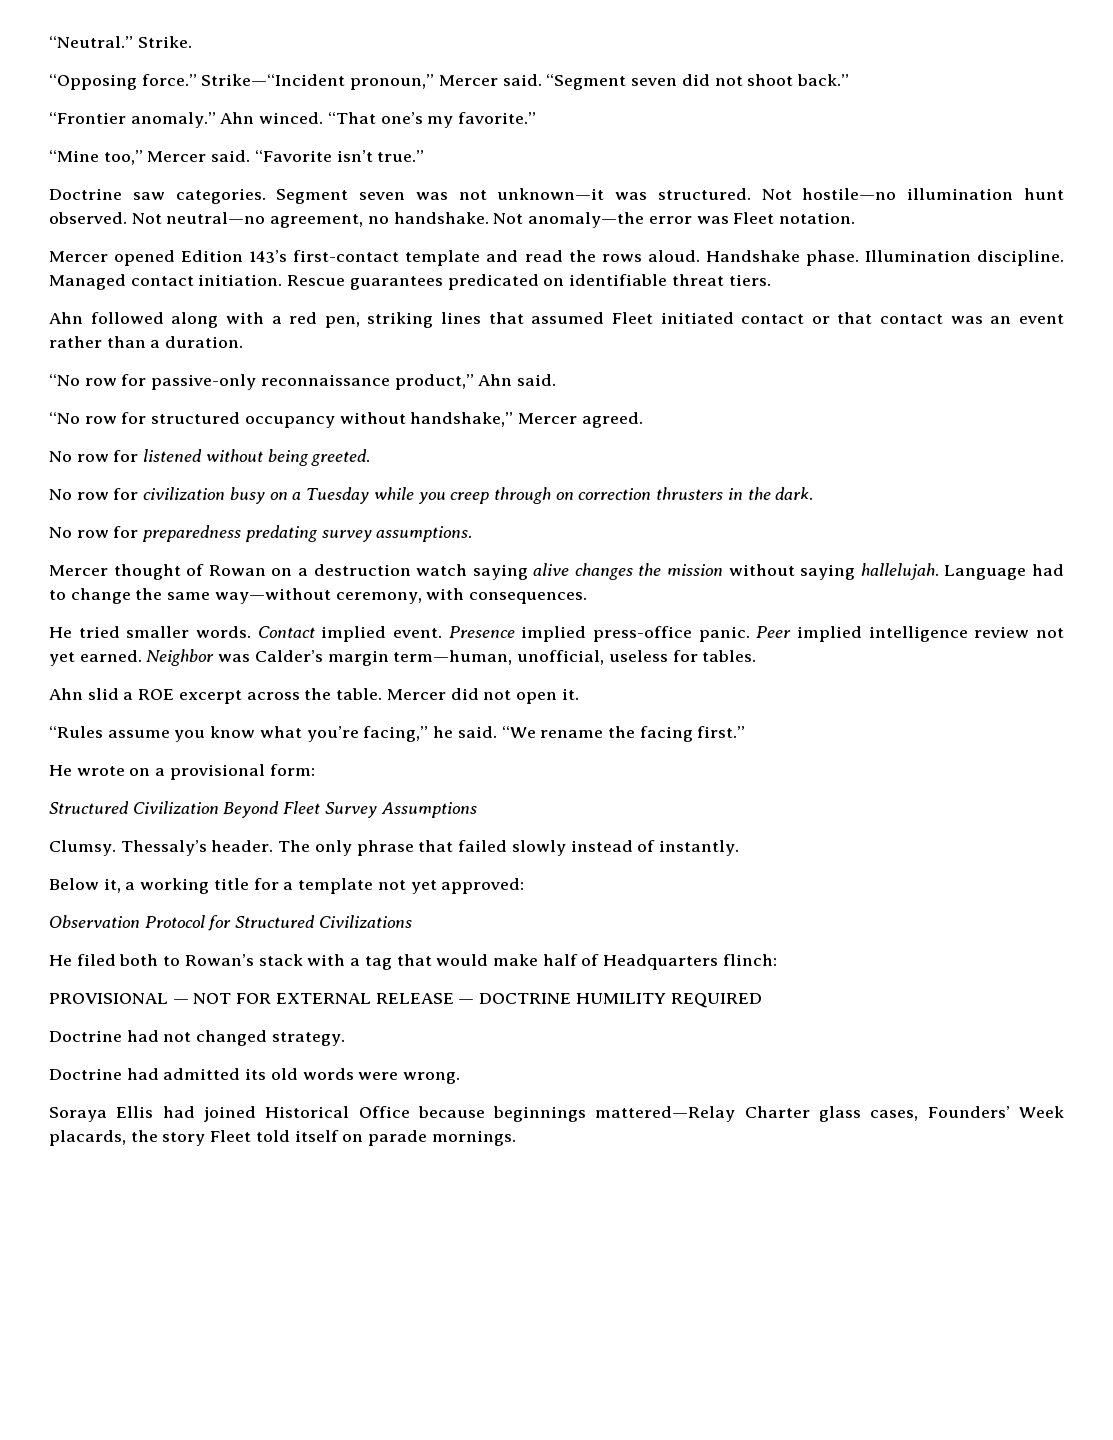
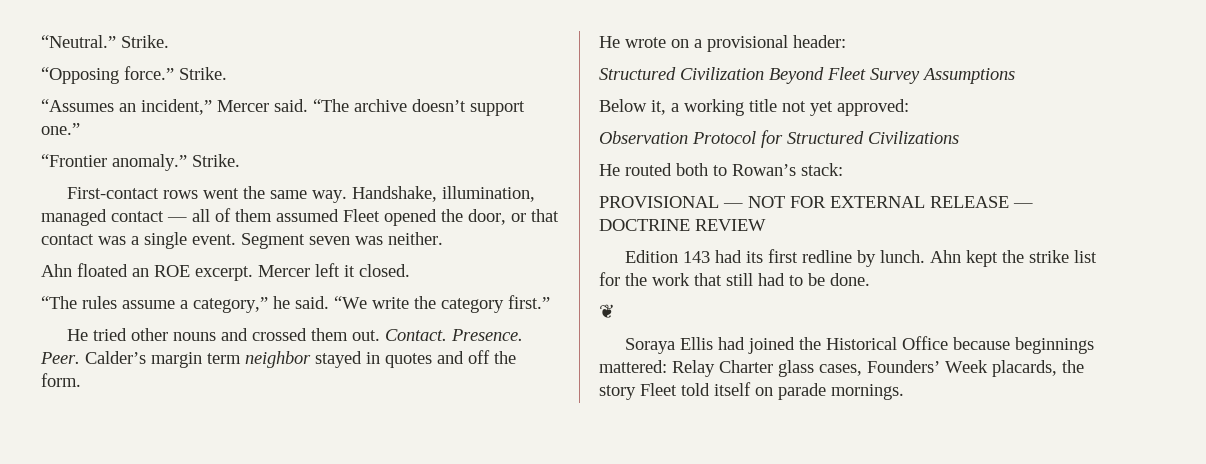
[201,74,849,90] [49,112,537,128] [49,150,425,165] [49,188,1064,204] [49,212,855,228] [49,250,1064,266] [49,274,771,290] [49,312,1065,328] [49,336,244,348] [49,374,557,390] [49,412,643,428] [49,449,371,466] [49,487,814,504] [49,525,473,542] [49,563,1065,580] [49,588,588,604] [49,626,1064,642] [49,649,757,666] [49,688,579,704] [49,726,746,742] Strike—“Incident pronoun,” Mercer said. “Segment seven did not shoot back.” // “Frontier anomaly.” Ahn winced. “That one’s my favorite.” // “Mine too,” Mercer said. “Favorite isn’t true.” // Doctrine saw categories. Segment seven was not unknown—it was structured. Not hostile—no illumination hunt observed. Not neutral—no agreement, no handshake. Not anomaly—the error was Fleet notation. // Mercer opened Edition 143’s first-contact template and read the rows aloud. Handshake phase. Illumination discipline. Managed contact initiation. Rescue guarantees predicated on identifiable threat tiers. // Ahn followed along with a red pen, striking lines that assumed Fleet initiated contact or that contact was an event rather than a duration. // “No row for passive-only reconnaissance product,” Ahn said. // “No row for structured occupancy without handshake,” Mercer agreed. // No row for listened without being greeted. // No row for civilization busy on a Tuesday while you creep through on correction thrusters in the dark. // No row for preparedness predating survey assumptions. // Mercer thought of Rowan on a destruction watch saying alive changes the mission without saying hallelujah. Language had to change the same way—without ceremony, with consequences. // He tried smaller words. Contact implied event. Presence implied press-office panic. Peer implied intelligence review not yet earned. Neighbor was Calder’s margin term—human, unofficial, useless for tables. // Ahn slid a ROE excerpt across the table. Mercer did not open it. // “Rules assume you know what you’re facing,” he said. “We rename the facing first.” -> [179,67,227,80] [41,99,525,116] [41,123,80,135] [41,154,240,171] [66,186,535,203] [41,208,559,226] [41,232,443,249] [41,263,410,281] [41,295,550,313] [66,328,523,341] [40,350,516,368] [41,373,81,387] Strike. // “Assumes an incident,” Mercer said. “The archive doesn’t support one.” // “Frontier anomaly.” Strike. // First-contact rows went the same way. Handshake, illumination, managed contact — all of them assumed Fleet opened the door, or that contact was a single event. Segment seven was neither. // Ahn floated an ROE excerpt. Mercer left it closed. // “The rules assume a category,” he said. “We write the category first.” // He tried other nouns and crossed them out. Contact. Presence. Peer. Calder’s margin term neighbor stayed in quotes and off the form.
[269,764,315,776] form: -> [793,35,846,48] header:
[49,840,739,856] // Clumsy. Thessaly’s header. The only phrase that failed slowly instead of instantly. -> (1015, 76) none
[253,878,374,894] for a template -> (777, 105) none
[76,954,116,966] filed -> [625,163,672,176] routed
[258,954,777,970] stack with a tag that would make half of Headquarters flinch: -> [801,163,843,176] stack:
[575,993,762,1008] [49,1030,345,1046] [49,1068,461,1084] HUMILITY REQUIRED // Doctrine had not changed strategy. // Doctrine had admitted its old words were wrong. -> [695,219,766,231] [624,249,1097,267] [599,272,870,286] [599,304,615,318] REVIEW // Edition 143 had its first redline by lunch. Ahn kept the strike list for the work that still had to be done. // ❦
(256, 1114) none -> [798,337,821,350] the
[595,1106,736,1122] mattered—Relay -> [599,360,715,377] mattered: Relay

